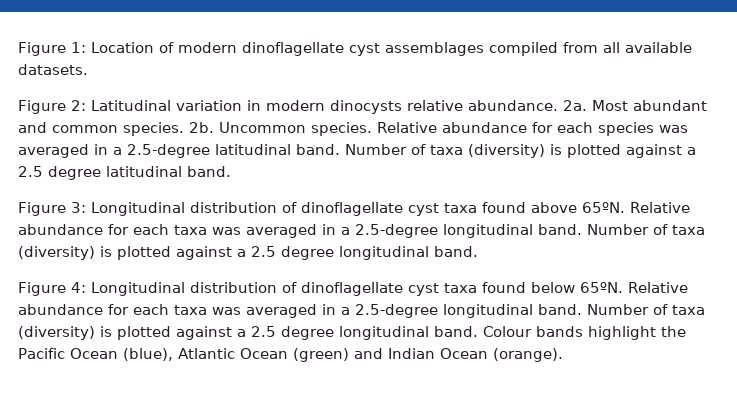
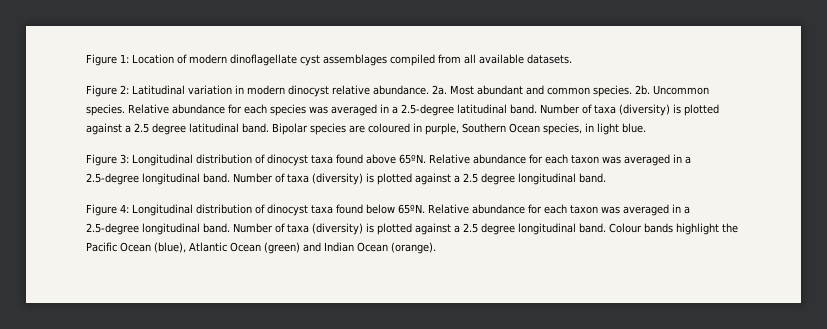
[329,100,402,114] dinocysts -> [288,85,329,97] dinocyst
(231, 171) none -> [272,123,646,135] Bipolar species are coloured in purple, Southern Ocean species, in light blue.
[300,202,439,216] dinoflagellate cyst -> [267,154,308,166] dinocyst
[174,225,207,235] taxa -> [571,155,599,164] taxon
[300,282,439,296] dinoflagellate cyst -> [267,204,308,216] dinocyst
[174,305,207,315] taxa -> [570,205,598,214] taxon

